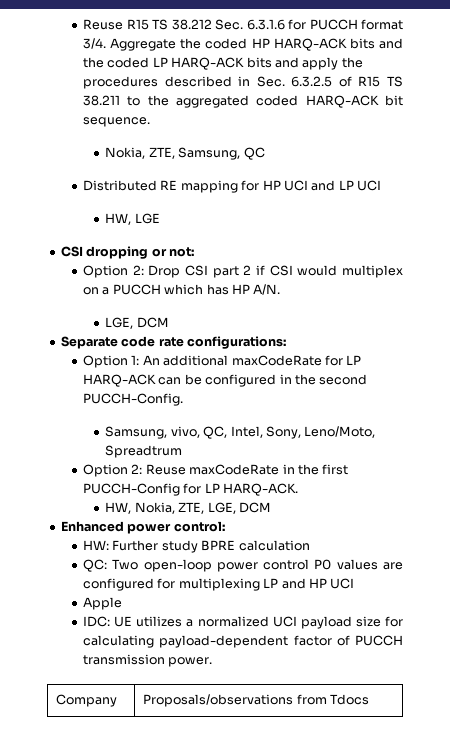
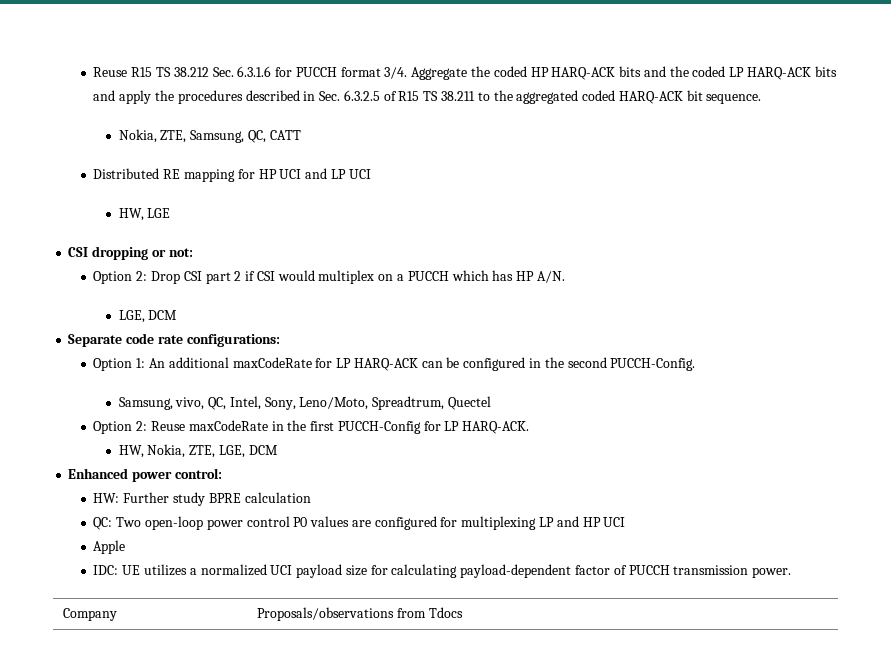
[243,147,265,160] QC -> [247,130,301,143] QC, CATT
[105,445,183,458] Spreadtrum -> [372,396,491,410] Spreadtrum, Quectel

